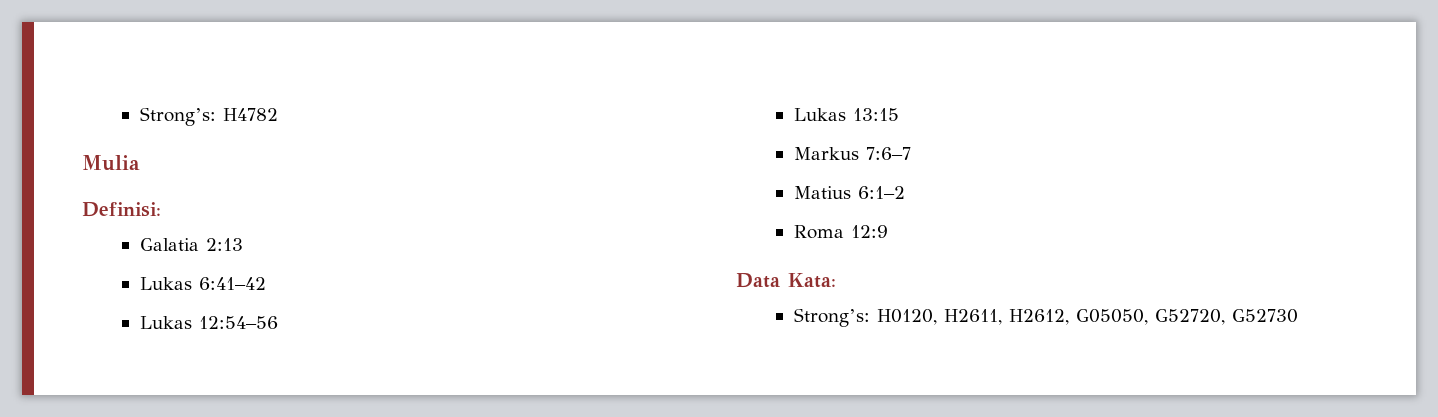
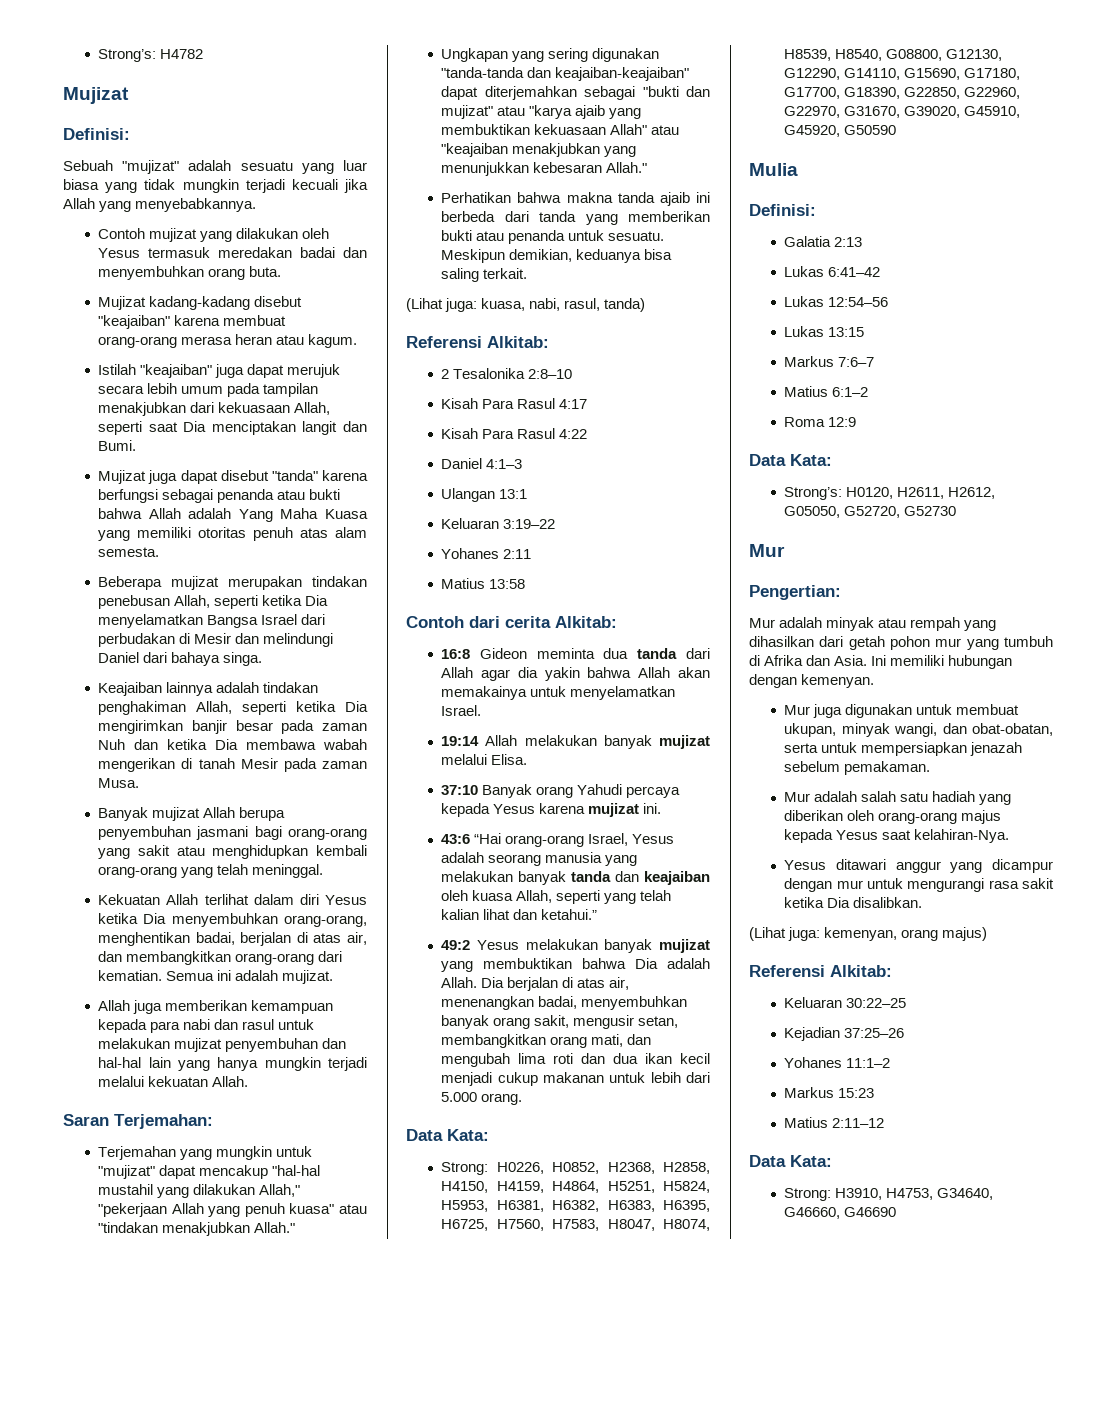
(278, 114) none -> [63,87,129,104] [63,128,130,140] [63,160,367,174] [63,179,368,193] [63,198,257,212] [98,228,330,242] [98,247,368,258] [98,266,282,280] [98,296,303,310] [98,315,287,329] [98,334,358,348] [98,364,341,378] [98,383,319,397] [98,402,331,416] [98,421,368,435] [98,440,137,451] [98,470,368,484] [98,489,341,503] [98,508,369,522] [98,527,367,541] [98,547,160,557] [98,576,368,590] [98,595,329,609] [98,614,326,628] [98,633,334,647] [98,652,263,666] [98,682,319,696] [98,701,369,715] [98,720,368,734] [98,739,367,750] [98,758,368,772] [98,778,140,788] [98,807,286,821] [98,826,368,840] [98,845,368,859] [98,864,324,878] [98,894,368,905] [98,913,368,927] [98,932,368,946] [98,951,343,965] [98,970,334,984] [98,1000,334,1014] [98,1019,315,1033] [98,1038,347,1052] [98,1057,367,1071] [98,1076,249,1087] [63,1114,213,1129] [98,1146,313,1160] [98,1165,321,1179] [98,1184,301,1198] [98,1203,368,1217] [98,1222,296,1236] [441,48,660,62] [441,67,690,81] [441,86,710,100] [441,105,642,119] [441,124,680,135] [441,143,637,157] [441,162,648,176] [441,192,710,206] [441,211,710,225] [441,230,665,244] [441,249,673,263] [441,268,528,282] [406,298,646,312] [406,336,549,348] [441,368,573,379] [441,398,588,409] [441,428,588,439] [441,458,523,469] [441,488,528,502] [441,518,556,529] [441,548,532,559] [441,578,526,589] [406,616,617,628] [441,648,710,659] [441,667,710,681] [441,686,676,700] [441,705,482,716] [441,735,710,749] [441,754,528,765] [441,784,681,798] [441,803,662,817] [441,833,675,847] [441,852,638,866] [441,871,710,885] [441,890,672,904] [441,909,598,920] [441,939,710,953] [441,958,710,972] [441,977,630,991] [441,996,688,1010] [441,1015,679,1029] [441,1034,652,1048] [441,1053,710,1067] [441,1072,710,1086] [441,1092,523,1105] [406,1129,489,1141] [441,1162,710,1175] [441,1181,710,1193] [441,1200,710,1212] [441,1219,710,1231] [784,49,1003,61] [784,68,1021,80] [784,87,1021,99] [784,106,1021,118] [784,125,897,137] // Mujizat // Definisi: // Sebuah "mujizat" adalah sesuatu yang luar biasa yang tidak mungkin terjadi kecuali jika Allah yang menyebabkannya. // Contoh mujizat yang dilakukan oleh Yesus termasuk meredakan badai dan menyembuhkan orang buta. // Mujizat kadang-kadang disebut "keajaiban" karena membuat orang-orang merasa heran atau kagum. // Istilah "keajaiban" juga dapat merujuk secara lebih umum pada tampilan menakjubkan dari kekuasaan Allah, seperti saat Dia menciptakan langit dan Bumi. // Mujizat juga dapat disebut "tanda" karena berfungsi sebagai penanda atau bukti bahwa Allah adalah Yang Maha Kuasa yang memiliki otoritas penuh atas alam semesta. // Beberapa mujizat merupakan tindakan penebusan Allah, seperti ketika Dia menyelamatkan Bangsa Israel dari perbudakan di Mesir dan melindungi Daniel dari bahaya singa. // Keajaiban lainnya adalah tindakan penghakiman Allah, seperti ketika Dia mengirimkan banjir besar pada zaman Nuh dan ketika Dia membawa wabah mengerikan di tanah Mesir pada zaman Musa. // Banyak mujizat Allah berupa penyembuhan jasmani bagi orang-orang yang sakit atau menghidupkan kembali orang-orang yang telah meninggal. // Kekuatan Allah terlihat dalam diri Yesus ketika Dia menyembuhkan orang-orang, menghentikan badai, berjalan di atas air, dan membangkitkan orang-orang dari kematian. Semua ini adalah mujizat. // Allah juga memberikan kemampuan kepada para nabi dan rasul untuk melakukan mujizat penyembuhan dan hal-hal lain yang hanya mungkin terjadi melalui kekuatan Allah. // Saran Terjemahan: // Terjemahan yang mungkin untuk "mujizat" dapat mencakup "hal-hal mustahil yang dilakukan Allah," "pekerjaan Allah yang penuh kuasa" atau "tindakan menakjubkan Allah." // Ungkapan yang sering digunakan "tanda-tanda dan keajaiban-keajaiban" dapat diterjemahkan sebagai "bukti dan mujizat" atau "karya ajaib yang membuktikan kekuasaan Allah" atau "keajaiban menakjubkan yang menunjukkan kebesaran Allah." // Perhatikan bahwa makna tanda ajaib ini berbeda dari tanda yang memberikan bukti atau penanda untuk sesuatu. Meskipun demikian, keduanya bisa saling terkait. // (Lihat juga: kuasa, nabi, rasul, tanda) // Referensi Alkitab: // 2 Tesalonika 2:8–10 // Kisah Para Rasul 4:17 // Kisah Para Rasul 4:22 // Daniel 4:1–3 // Ulangan 13:1 // Keluaran 3:19–22 // Yohanes 2:11 // Matius 13:58 // Contoh dari cerita Alkitab: // 16:8 Gideon meminta dua tanda dari Allah agar dia yakin bahwa Allah akan memakainya untuk menyelamatkan Israel. // 19:14 Allah melakukan banyak mujizat melalui Elisa. // 37:10 Banyak orang Yahudi percaya kepada Yesus karena mujizat ini. // 43:6 “Hai orang-orang Israel, Yesus adalah seorang manusia yang melakukan banyak tanda dan keajaiban oleh kuasa Allah, seperti yang telah kalian lihat dan ketahui.” // 49:2 Yesus melakukan banyak mujizat yang membuktikan bahwa Dia adalah Allah. Dia berjalan di atas air, menenangkan badai, menyembuhkan banyak orang sakit, mengusir setan, membangkitkan orang mati, dan mengubah lima roti dan dua ikan kecil menjadi cukup makanan untuk lebih dari 5.000 orang. // Data Kata: // Strong: H0226, H0852, H2368, H2858, H4150, H4159, H4864, H5251, H5824, H5953, H6381, H6382, H6383, H6395, H6725, H7560, H7583, H8047, H8074, H8539, H8540, G08800, G12130, G12290, G14110, G15690, G17180, G17700, G18390, G22850, G22960, G22970, G31670, G39020, G45910, G45920, G50590
(1298, 316) none -> [749,544,785,557] [749,585,841,600] [749,617,997,631] [749,636,1053,650] [749,655,1013,669] [749,674,875,688] [784,704,1020,718] [784,723,1053,737] [784,742,1023,756] [784,761,931,775] [784,791,1012,805] [784,810,1002,824] [784,829,1010,843] [784,859,1053,873] [784,878,1054,892] [784,897,923,908] [749,927,988,941] [749,965,892,977] [784,997,907,1008] [784,1027,905,1041] [784,1057,891,1068] [784,1087,875,1098] [784,1117,885,1128] [749,1155,832,1167] [784,1188,994,1201] [784,1207,897,1219] // Mur // Pengertian: // Mur adalah minyak atau rempah yang dihasilkan dari getah pohon mur yang tumbuh di Afrika dan Asia. Ini memiliki hubungan dengan kemenyan. // Mur juga digunakan untuk membuat ukupan, minyak wangi, dan obat-obatan, serta untuk mempersiapkan jenazah sebelum pemakaman. // Mur adalah salah satu hadiah yang diberikan oleh orang-orang majus kepada Yesus saat kelahiran-Nya. // Yesus ditawari anggur yang dicampur dengan mur untuk mengurangi rasa sakit ketika Dia disalibkan. // (Lihat juga: kemenyan, orang majus) // Referensi Alkitab: // Keluaran 30:22–25 // Kejadian 37:25–26 // Yohanes 11:1–2 // Markus 15:23 // Matius 2:11–12 // Data Kata: // Strong: H3910, H4753, G34640, G46660, G46690

